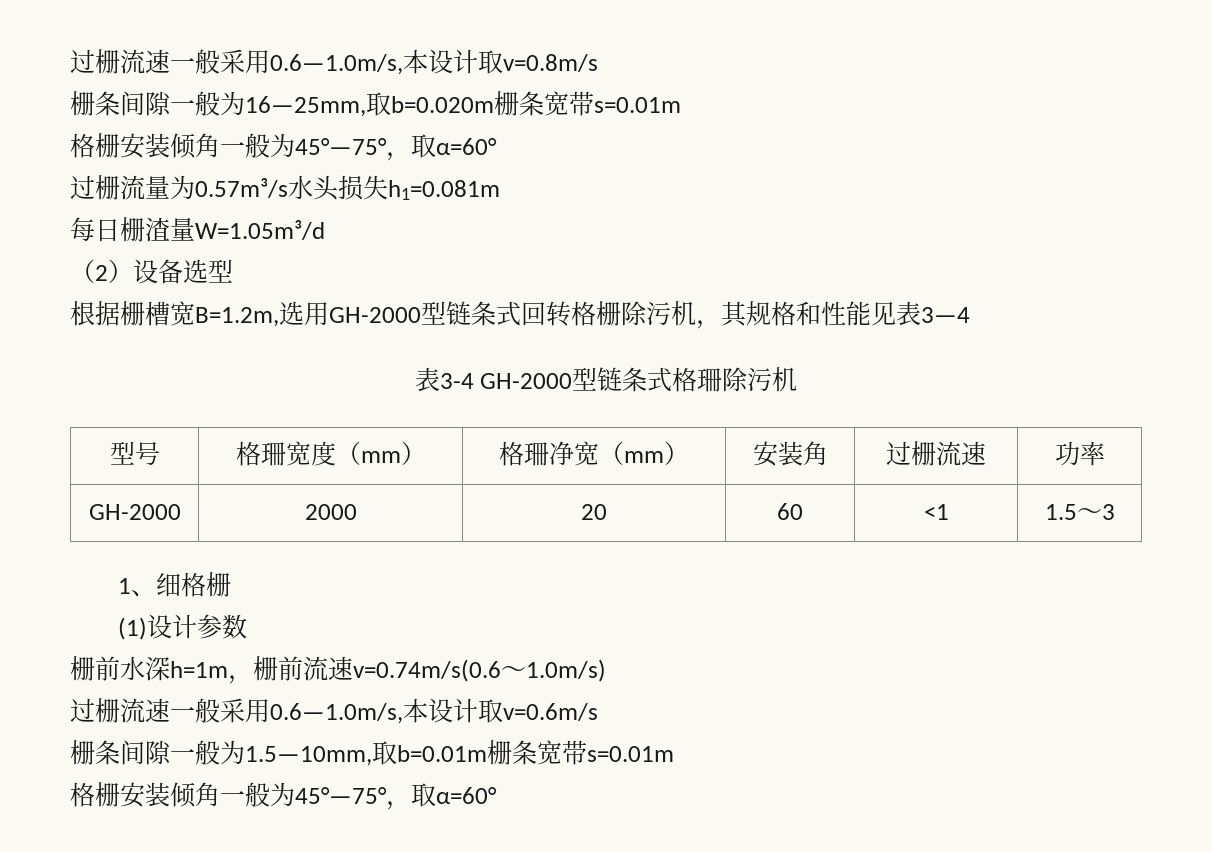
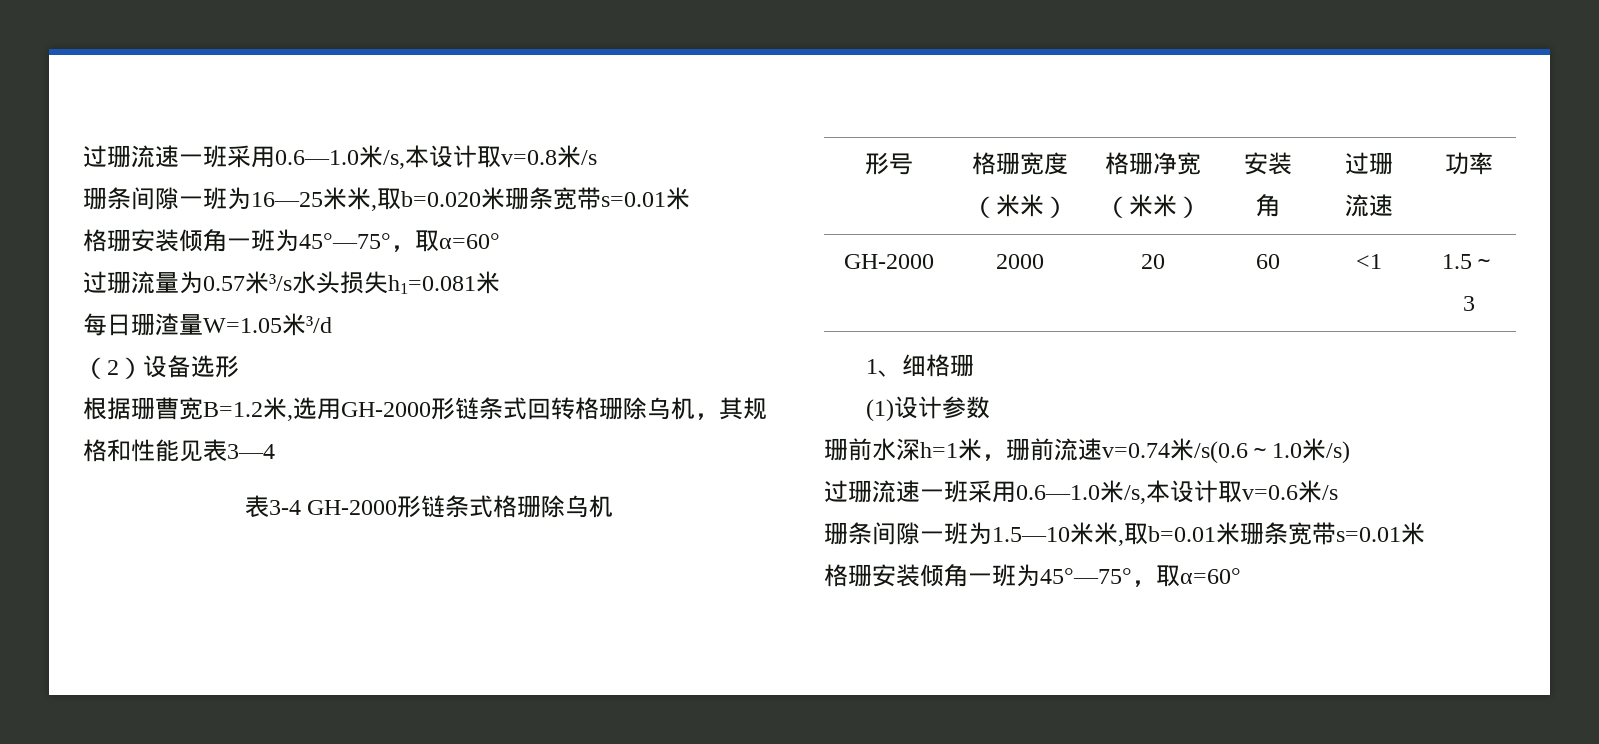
[70,49,598,75] [70,91,681,117] [70,133,270,159] 过栅流速一般采用0.6—1.0m/s,本设计取v=0.8m/s // 栅条间隙一般为16—25mm,取b=0.020m栅条宽带s=0.01m // 格栅安装倾角一般 -> [83,145,597,169] [83,187,690,211] [83,229,275,252] 过珊流速一班采用0.6—1.0米/s,本设计取v=0.8米/s // 珊条间隙一班为16—25米米,取b=0.020米珊条宽带s=0.01米 // 格珊安装倾角一班
[95,175,288,200] 栅流量为0.57m³/s -> [107,271,292,294] 珊流量为0.57米³/s
[388,180,500,200] h1=0.081m -> [388,271,500,294] h1=0.081米
[120,217,325,242] 栅渣量W=1.05m³/d -> [131,313,332,336] 珊渣量W=1.05米³/d
[208,259,233,283] 型 -> [215,355,239,378] 形
[120,301,279,327] 栅槽宽B=1.2m, -> [131,397,293,421] 珊曹宽B=1.2米,
[421,301,446,325] 型 -> [431,397,455,420] 形
[596,301,671,326] 栅除污 -> [599,397,671,420] 珊除乌
[572,367,598,391] 型 -> [397,495,422,518] 形
[747,368,773,391] 污 -> [565,495,590,518] 乌
[109,441,135,465] 型 -> [864,152,889,175] 形
[360,451,401,463] mm -> [995,194,1044,217] 米米
[624,451,664,463] mm -> [1129,194,1177,217] 米米
[911,441,936,466] 栅 -> [1368,152,1393,175] 珊
[206,572,232,597] 栅 -> [950,354,975,377] 珊
[70,656,606,684] [70,698,598,724] [70,740,674,766] [70,782,270,808] 栅前水深h=1m，栅前流速v=0.74m/s(0.6～1.0m/s) // 过栅流速一般采用0.6—1.0m/s,本设计取v=0.6m/s // 栅条间隙一般为1.5—10mm,取b=0.01m栅条宽带s=0.01m // 格栅安装倾角一般 -> [824,438,1350,464] [824,480,1338,504] [824,522,1425,546] [824,564,1016,587] 珊前水深h=1米，珊前流速v=0.74米/s(0.6～1.0米/s) // 过珊流速一班采用0.6—1.0米/s,本设计取v=0.6米/s // 珊条间隙一班为1.5—10米米,取b=0.01米珊条宽带s=0.01米 // 格珊安装倾角一班

